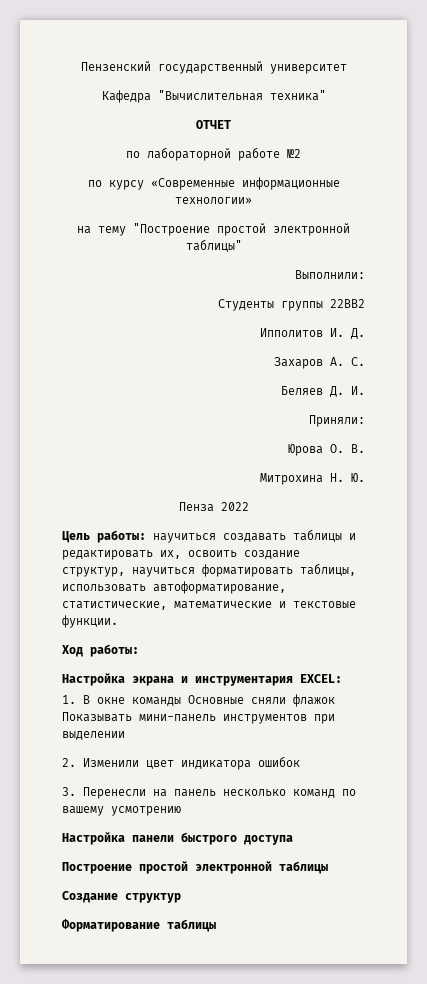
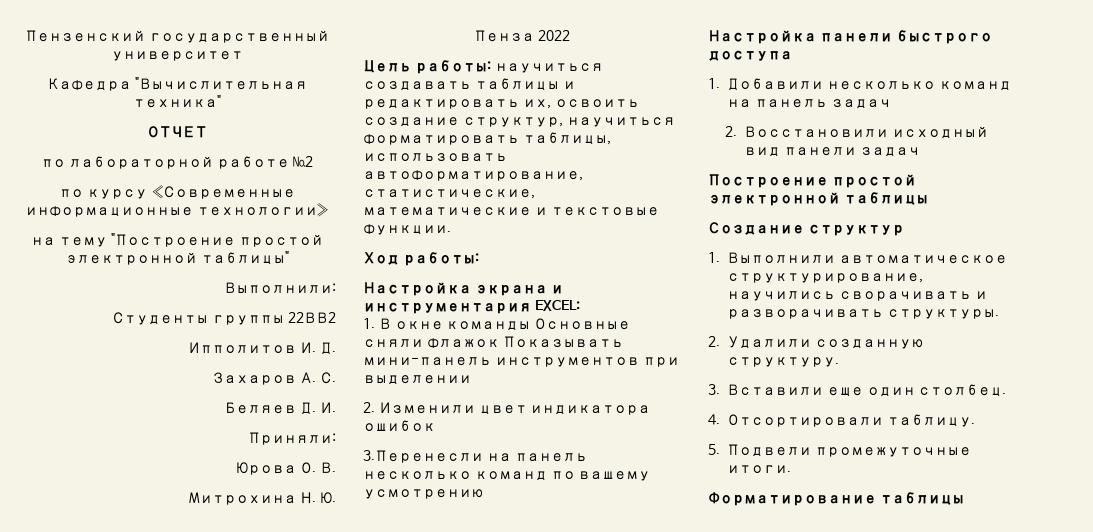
[62,787,146,799] 3. Перенесли -> [363,450,483,463] 3.Перенесли
(293, 840) none -> [708,78,1011,91] [727,99,891,109] [725,126,988,139] [744,147,920,157] // 1. Добавили несколько команд на панель задач // 2. Восстановили исходный вид панели задач
(181, 898) none -> [708,252,1007,264] [727,273,923,283] [727,291,987,301] [727,309,999,319] [708,336,923,349] [727,357,839,367] [708,384,1007,397] [708,414,975,427] [708,444,971,457] [727,465,791,474] // 1. Выполнили автоматическое структурирование, научились сворачивать и разворачивать структуры. // 2. Удалили созданную структуру. // 3. Вставили еще один столбец. // 4. Отсортировали таблицу. // 5. Подвели промежуточные итоги.

